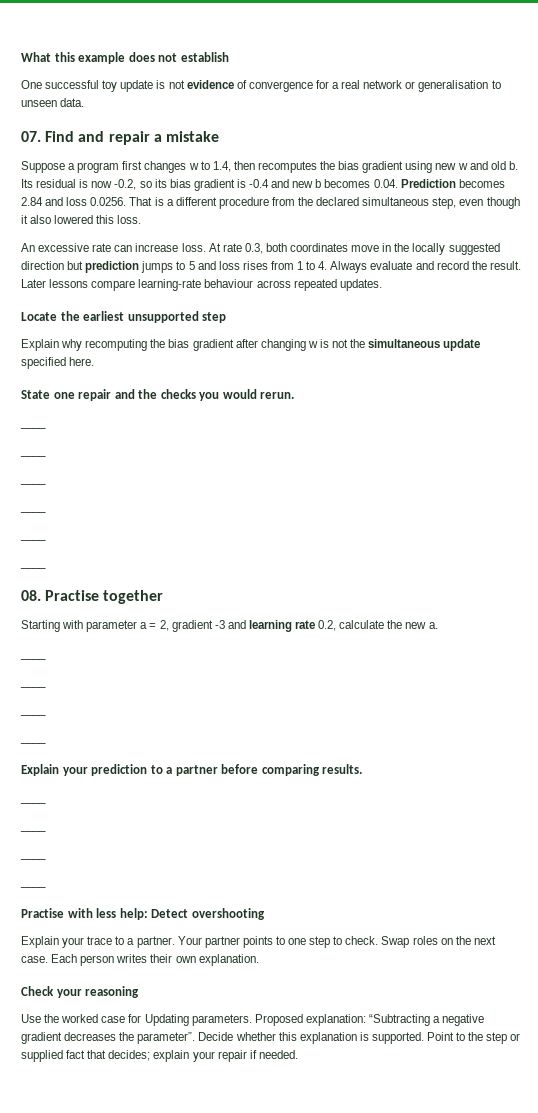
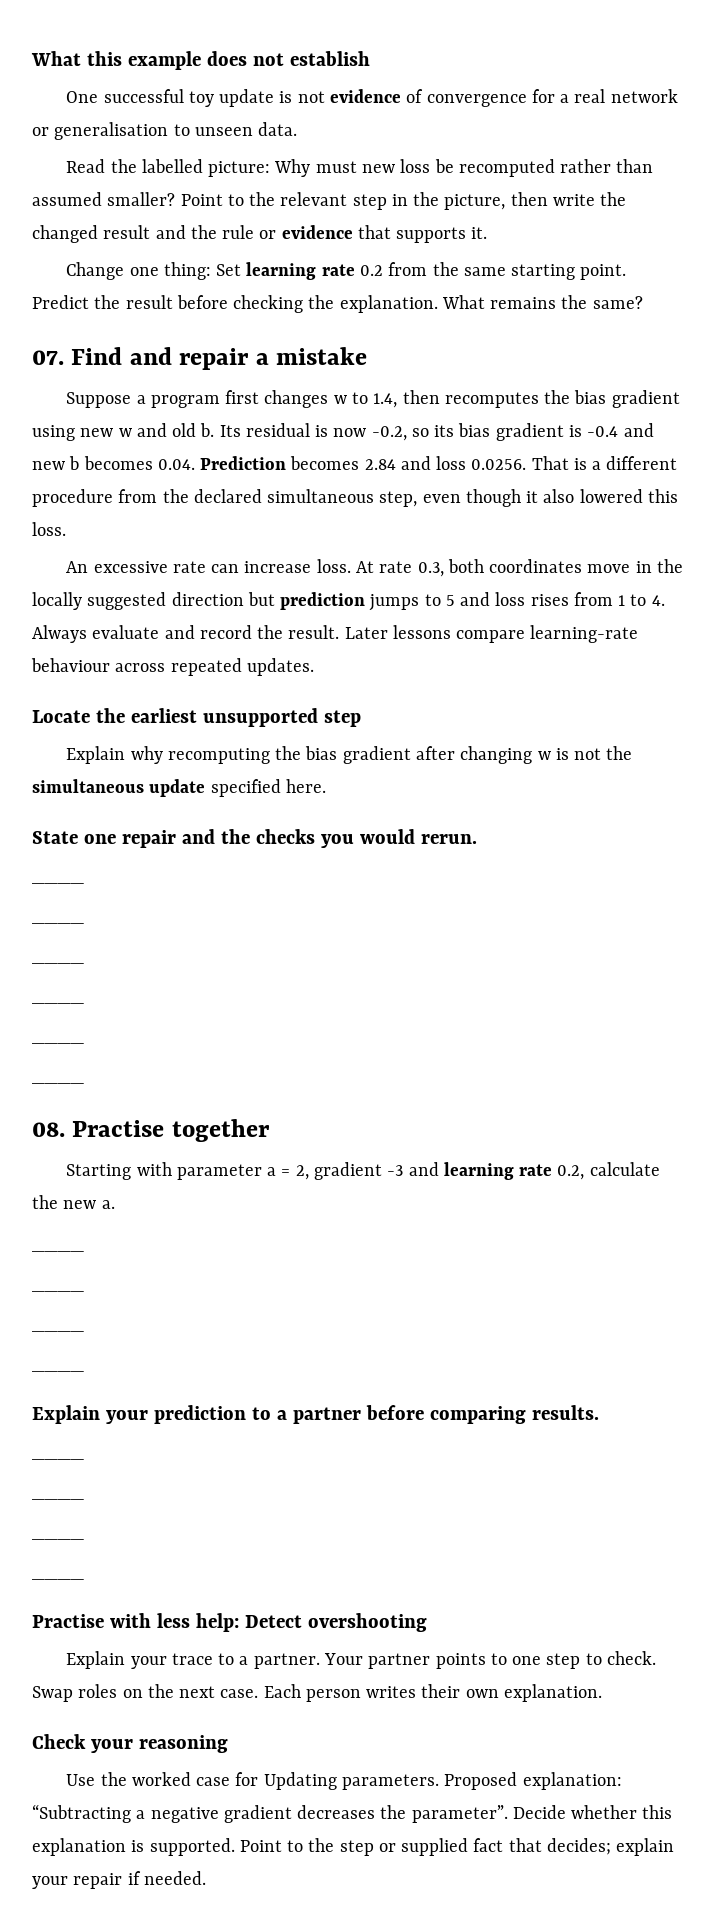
(85, 102) none -> [66,159,654,177] [32,192,627,210] [32,225,488,243] [66,262,627,280] [32,295,643,313] // Read the labelled picture: Why must new loss be recomputed rather than assumed smaller? Point to the relevant step in the picture, then write the changed result and the rule or evidence that supports it. // Change one thing: Set learning rate 0.2 from the same starting point. Predict the result before checking the explanation. What remains the same?

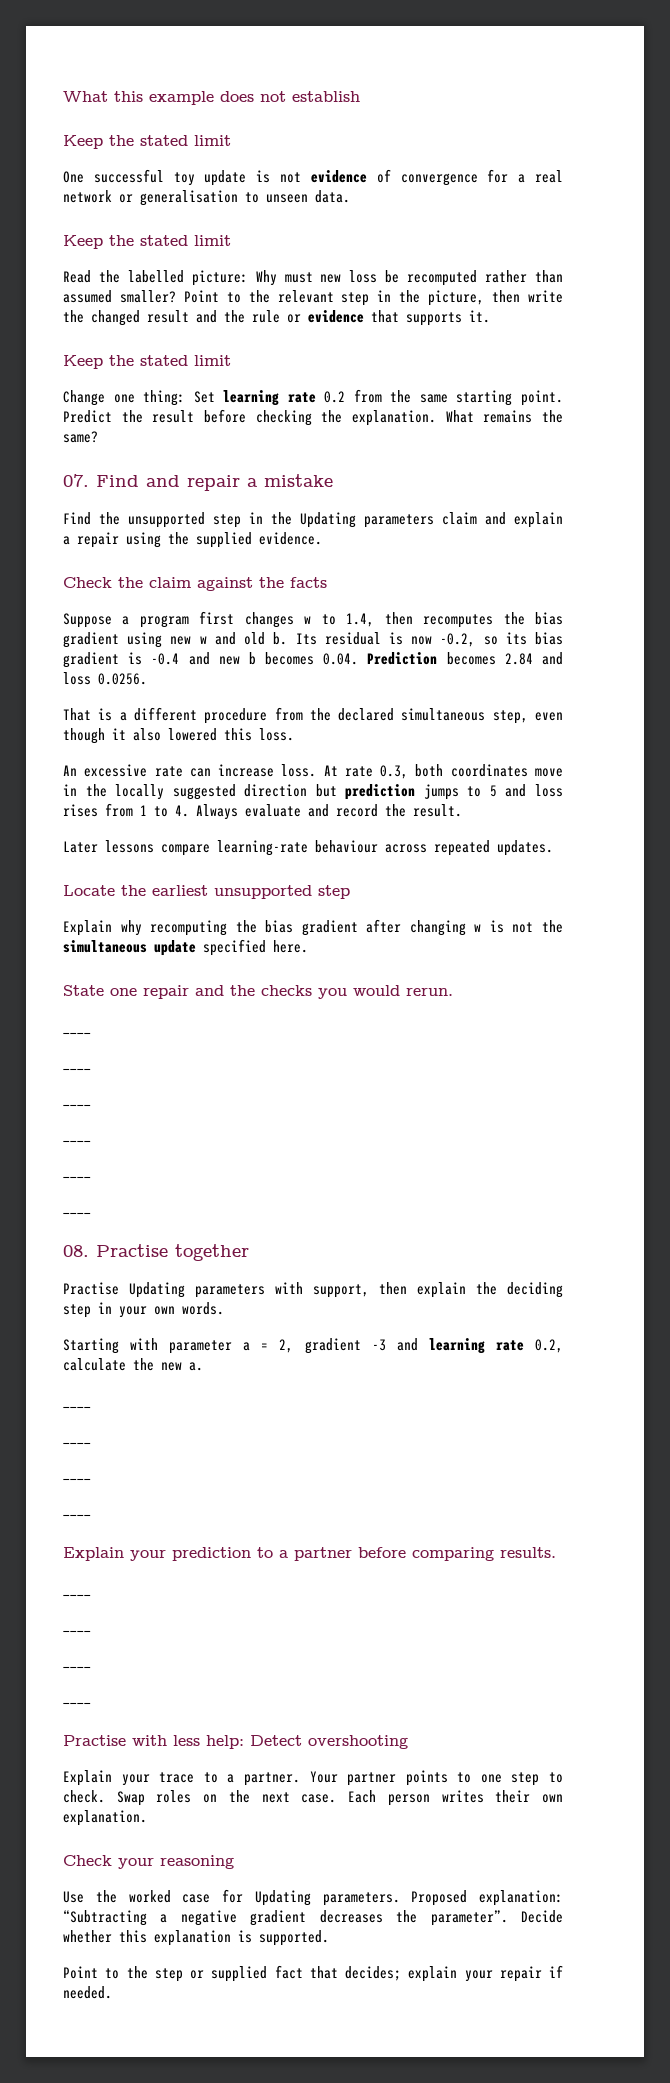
(370, 58) none -> [63,135,231,149] // Keep the stated limit
(298, 129) none -> [63,235,231,249] // Keep the stated limit
(488, 233) none -> [63,355,231,369] // Keep the stated limit
(368, 356) none -> [63,512,563,528] [63,532,322,548] [63,577,327,591] // Find the unsupported step in the Updating parameters claim and explain a repair using the supplied evidence. // Check the claim against the facts
(527, 464) none -> (147, 679) //
(340, 632) none -> (462, 810) //
(270, 1130) none -> [63,1282,563,1298] [63,1302,224,1318] // Practise Updating parameters with support, then explain the deciding step in your own words.
(235, 1847) none -> (329, 1938) //

